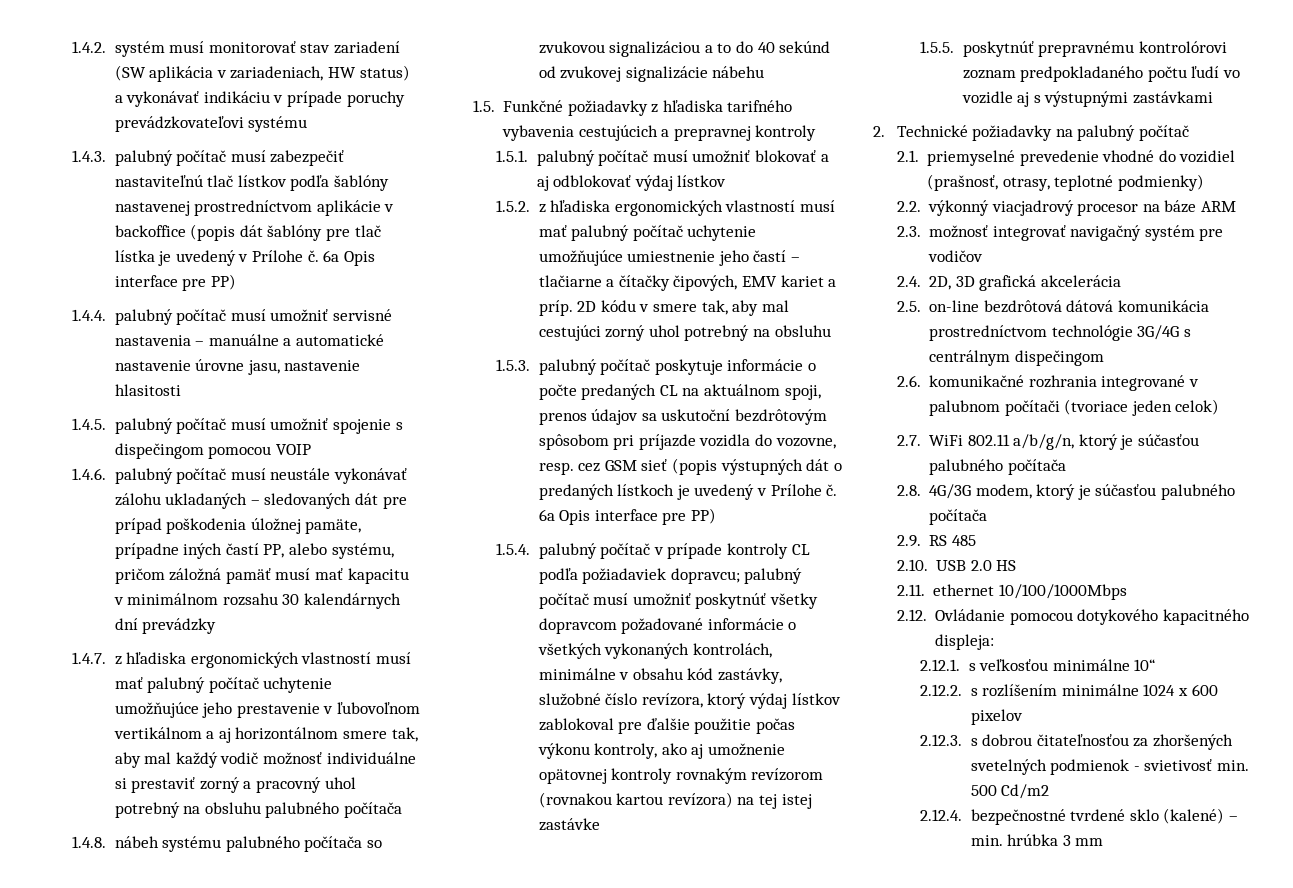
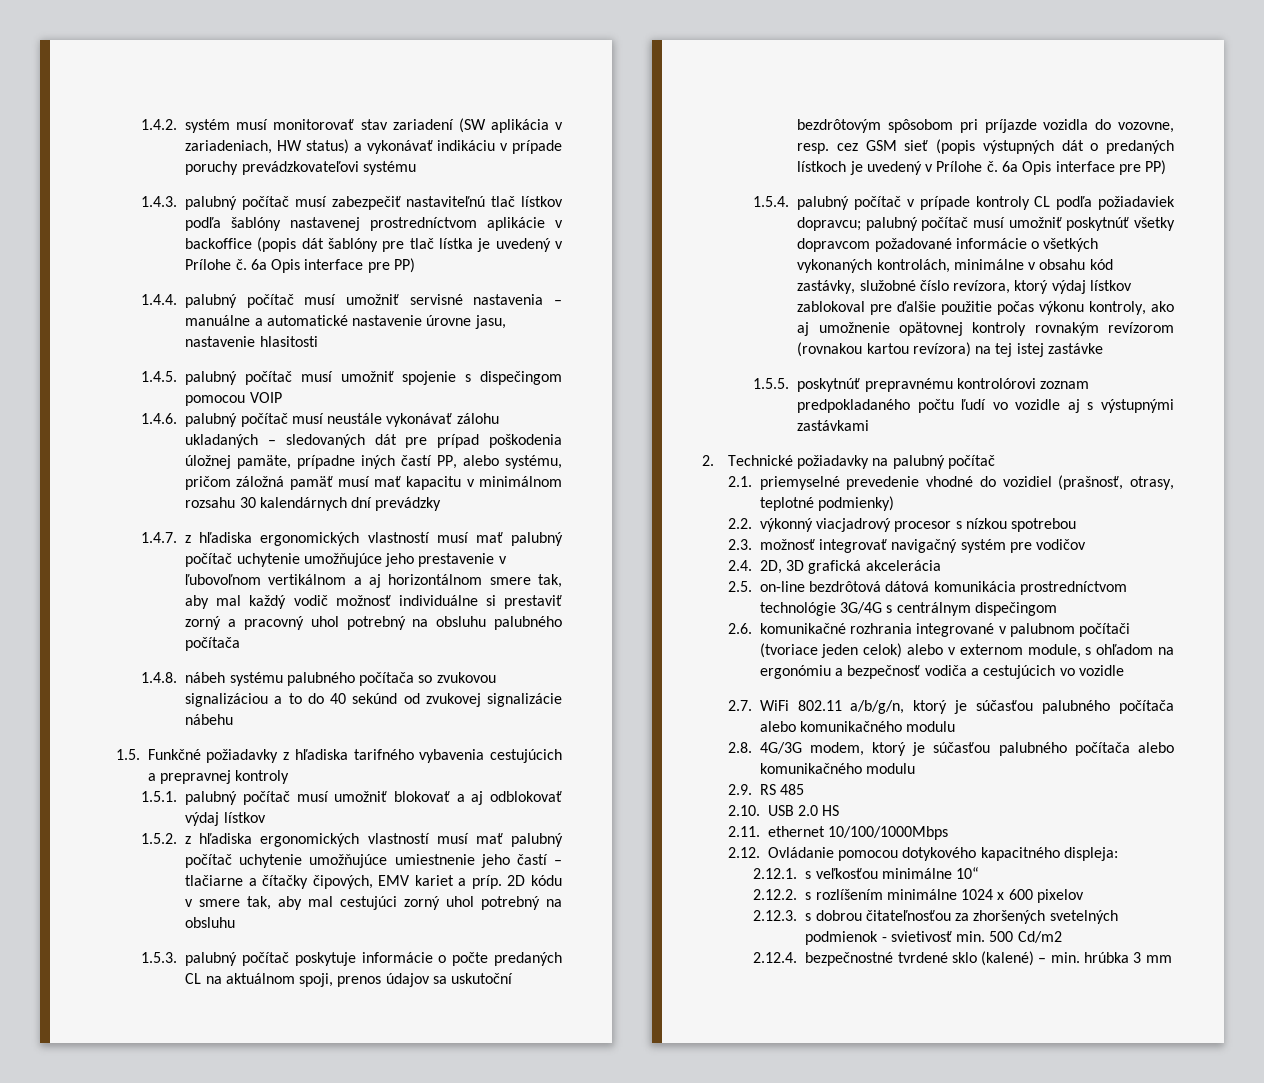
[1142,200,1236,213] na báze ARM -> [955,518,1077,532] s nízkou spotrebou
(1220, 407) none -> [907,644,1174,658] [759,665,1124,679] alebo v externom module, s ohľadom na ergonómiu a bezpečnosť vodiča a cestujúcich vo vozidle
(1066, 467) none -> [759,721,956,732] alebo komunikačného modulu
(988, 517) none -> [1138,742,1174,753] [759,763,915,774] alebo komunikačného modulu

